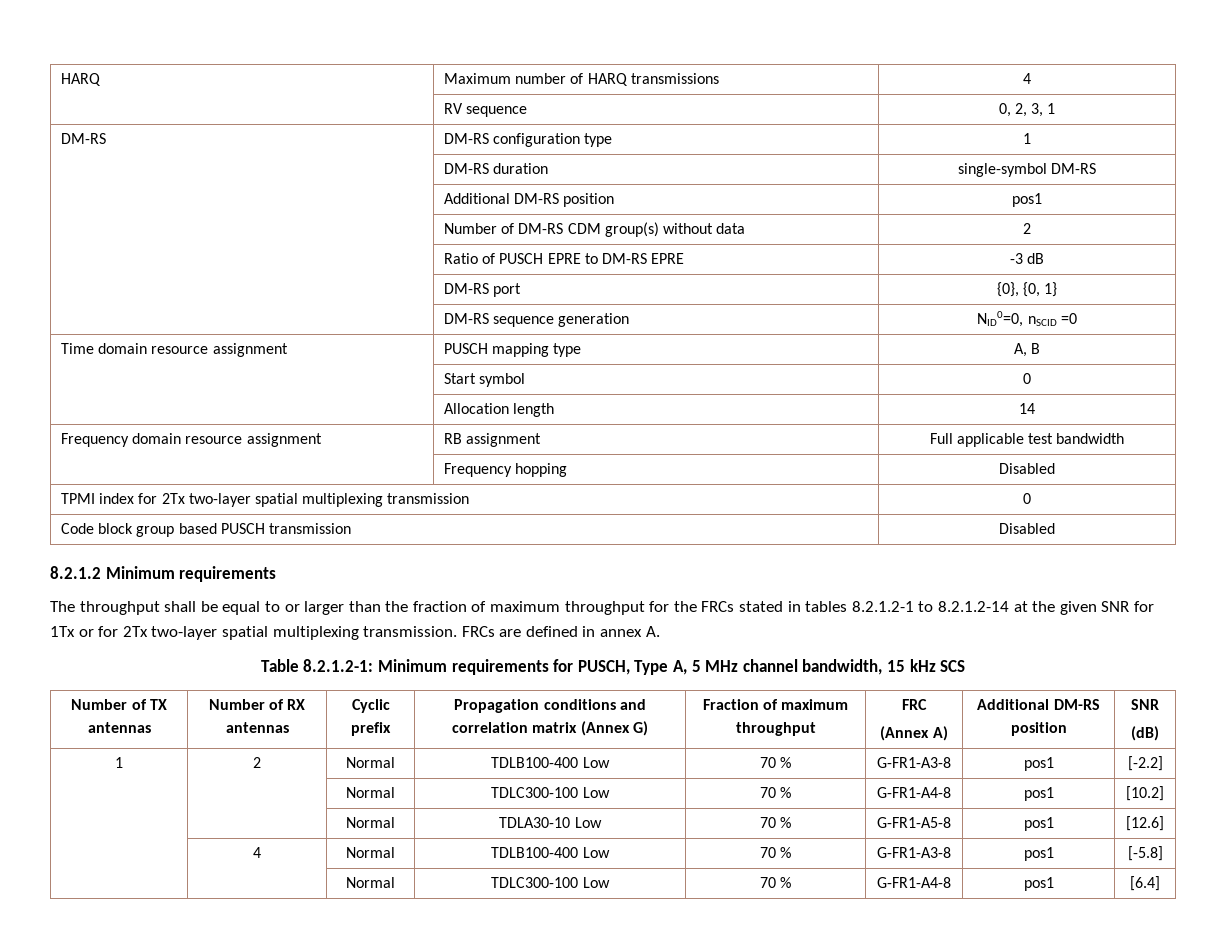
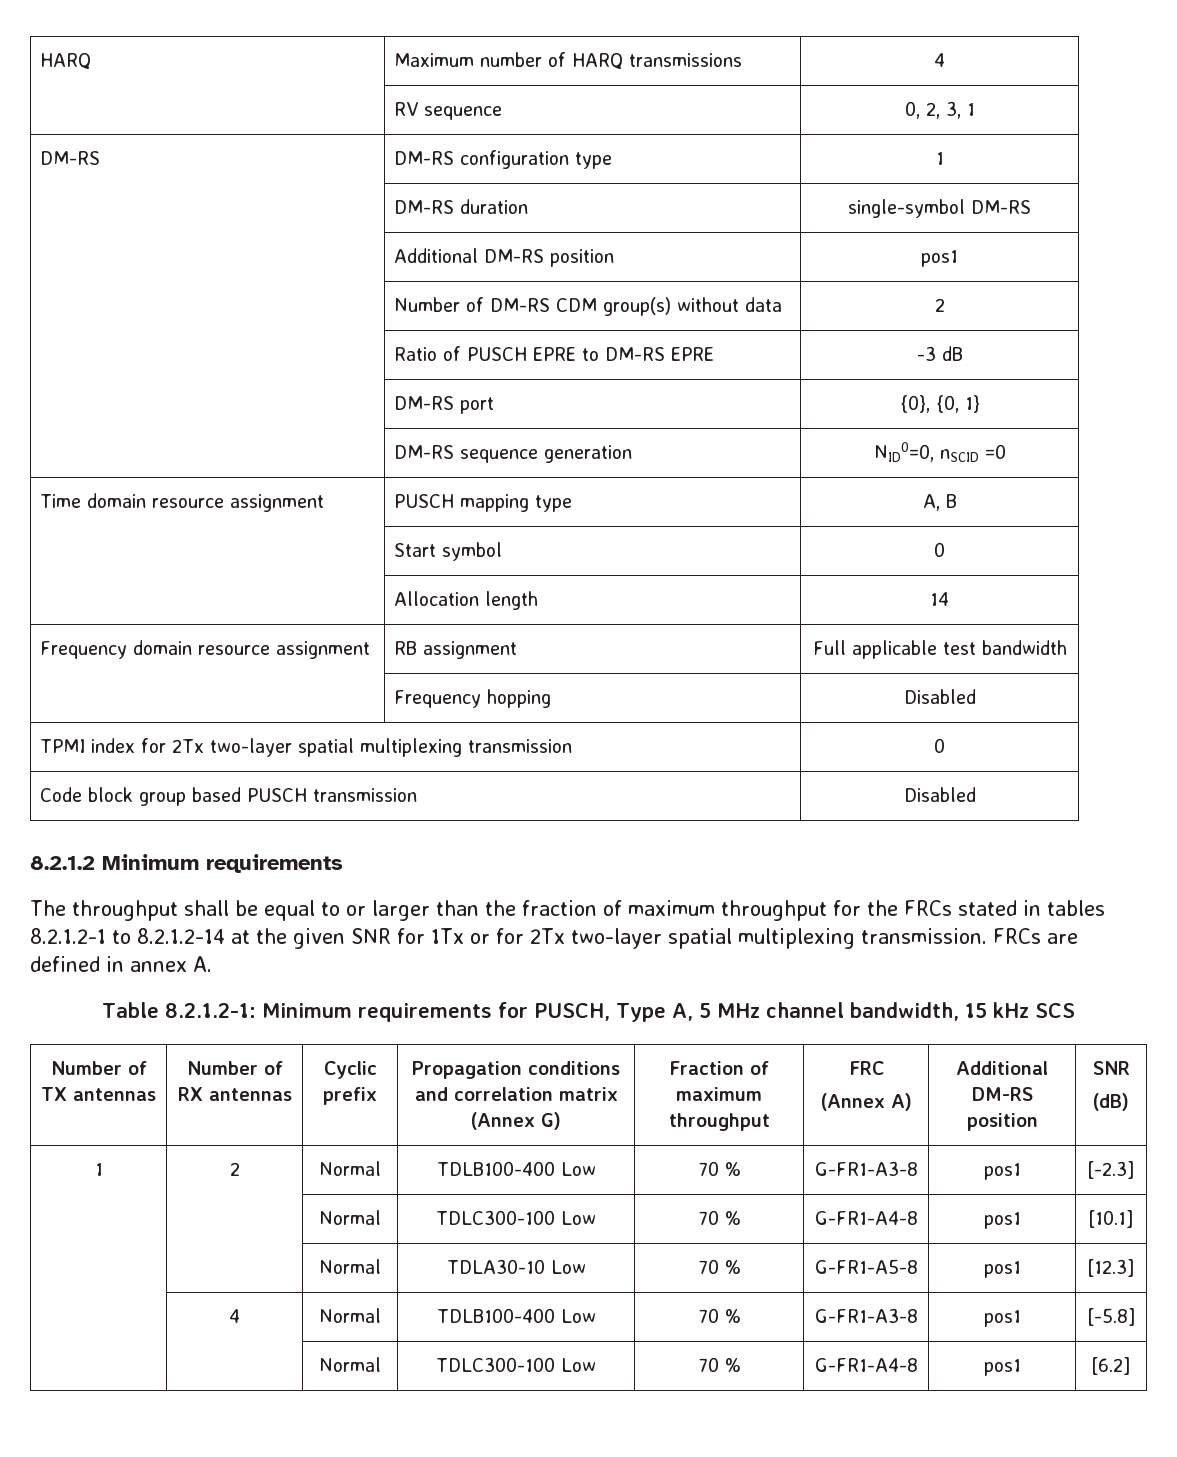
[1127,756,1163,771] [346,787,395,798] [491,787,610,798] [759,787,792,798] [877,787,951,798] [1023,787,1054,801] [1126,786,1164,801] [-2.2] // | | Normal | TDLC300-100 Low | 70 % | G-FR1-A4-8 | pos1 | [10.2] -> [1087,1161,1135,1179] [319,1210,381,1225] [436,1210,596,1225] [697,1210,741,1225] [814,1211,918,1225] [983,1212,1021,1229] [1088,1210,1134,1228] [-2.3] // | | Normal | TDLC300-100 Low | 70 % | G-FR1-A4-8 | pos1 | [10.1]
[1126,816,1164,831] [12.6] -> [1087,1259,1135,1277] [12.3]
[1130,876,1160,891] [6.4] -> [1091,1357,1131,1375] [6.2]

